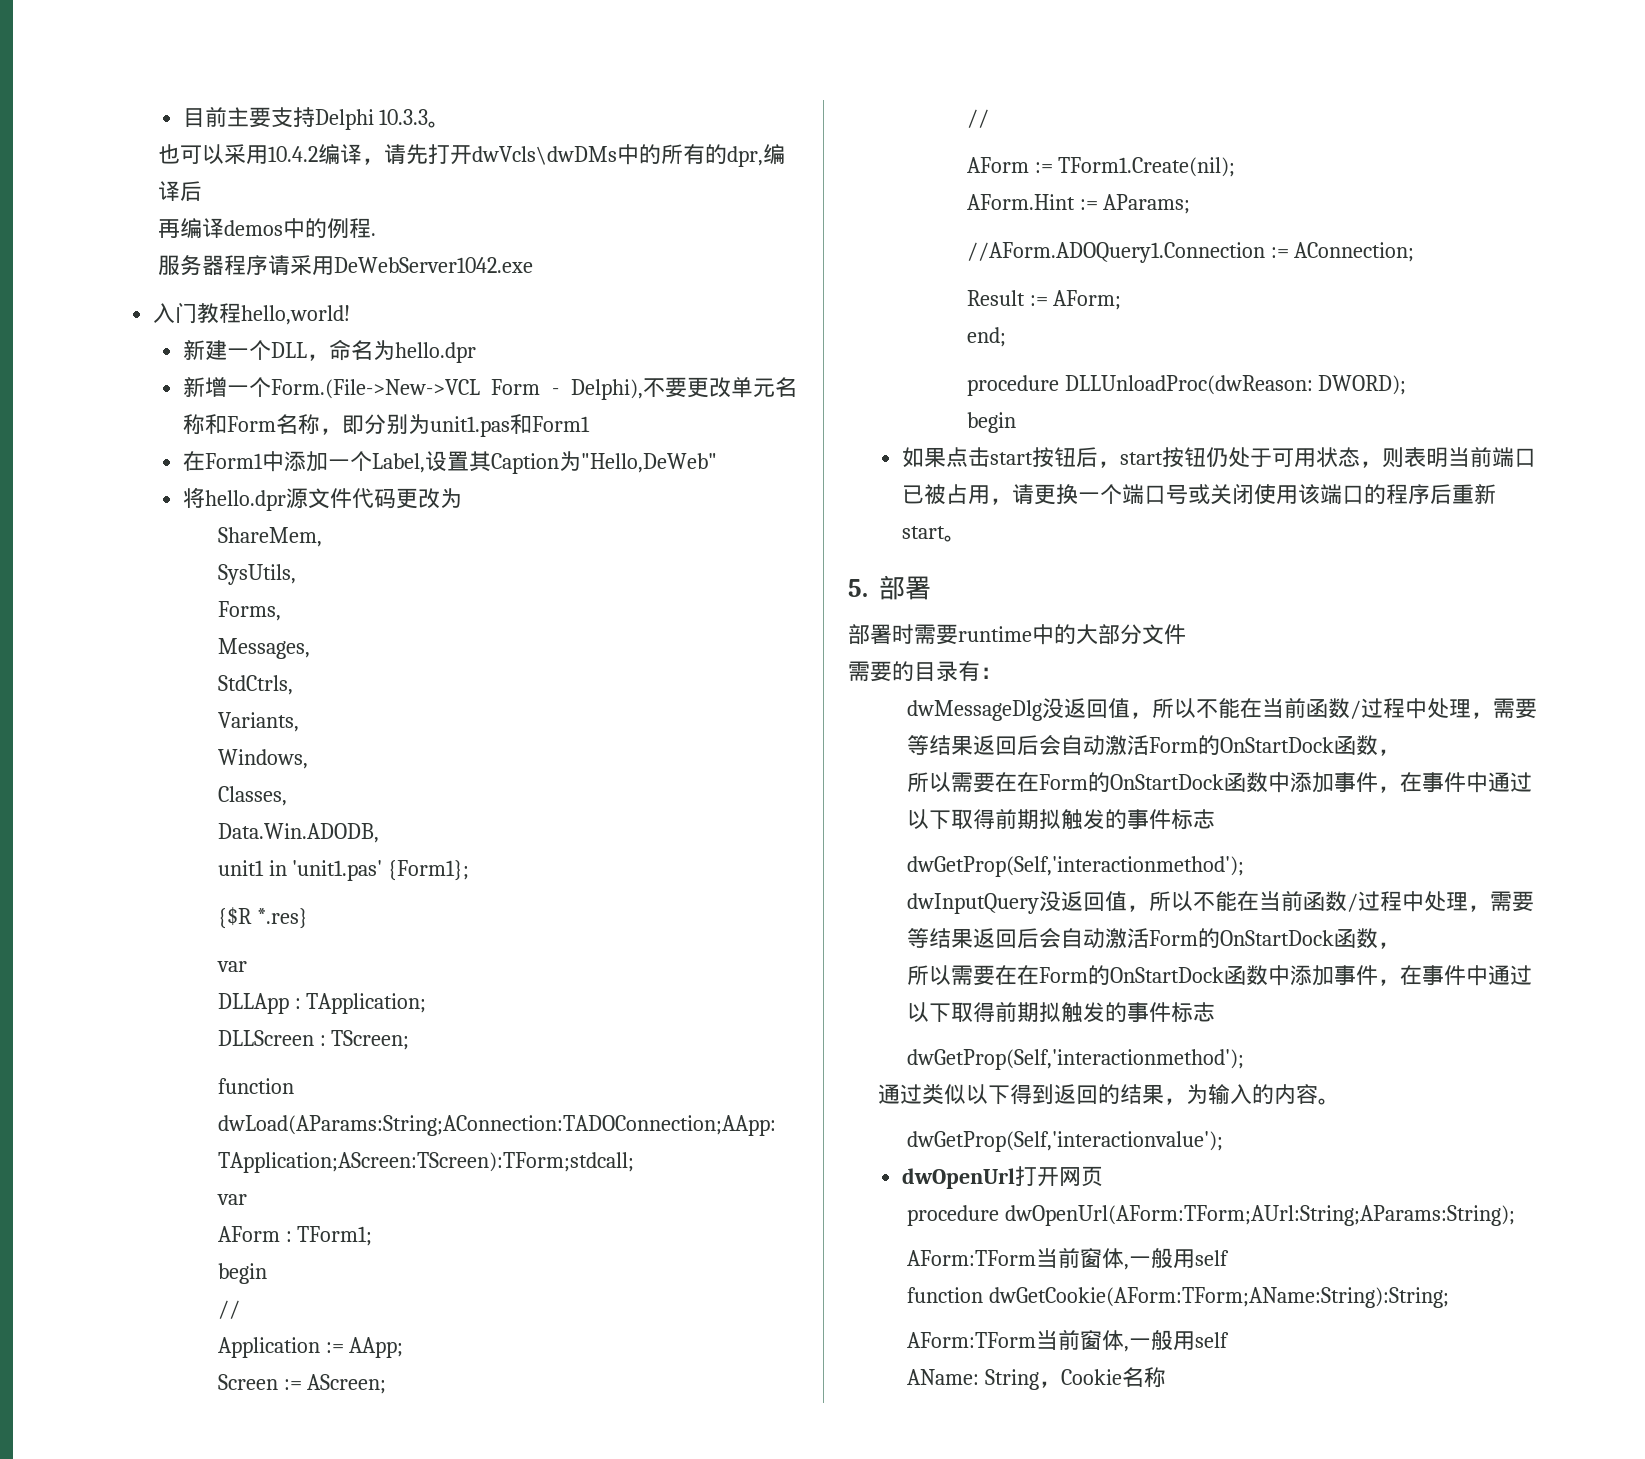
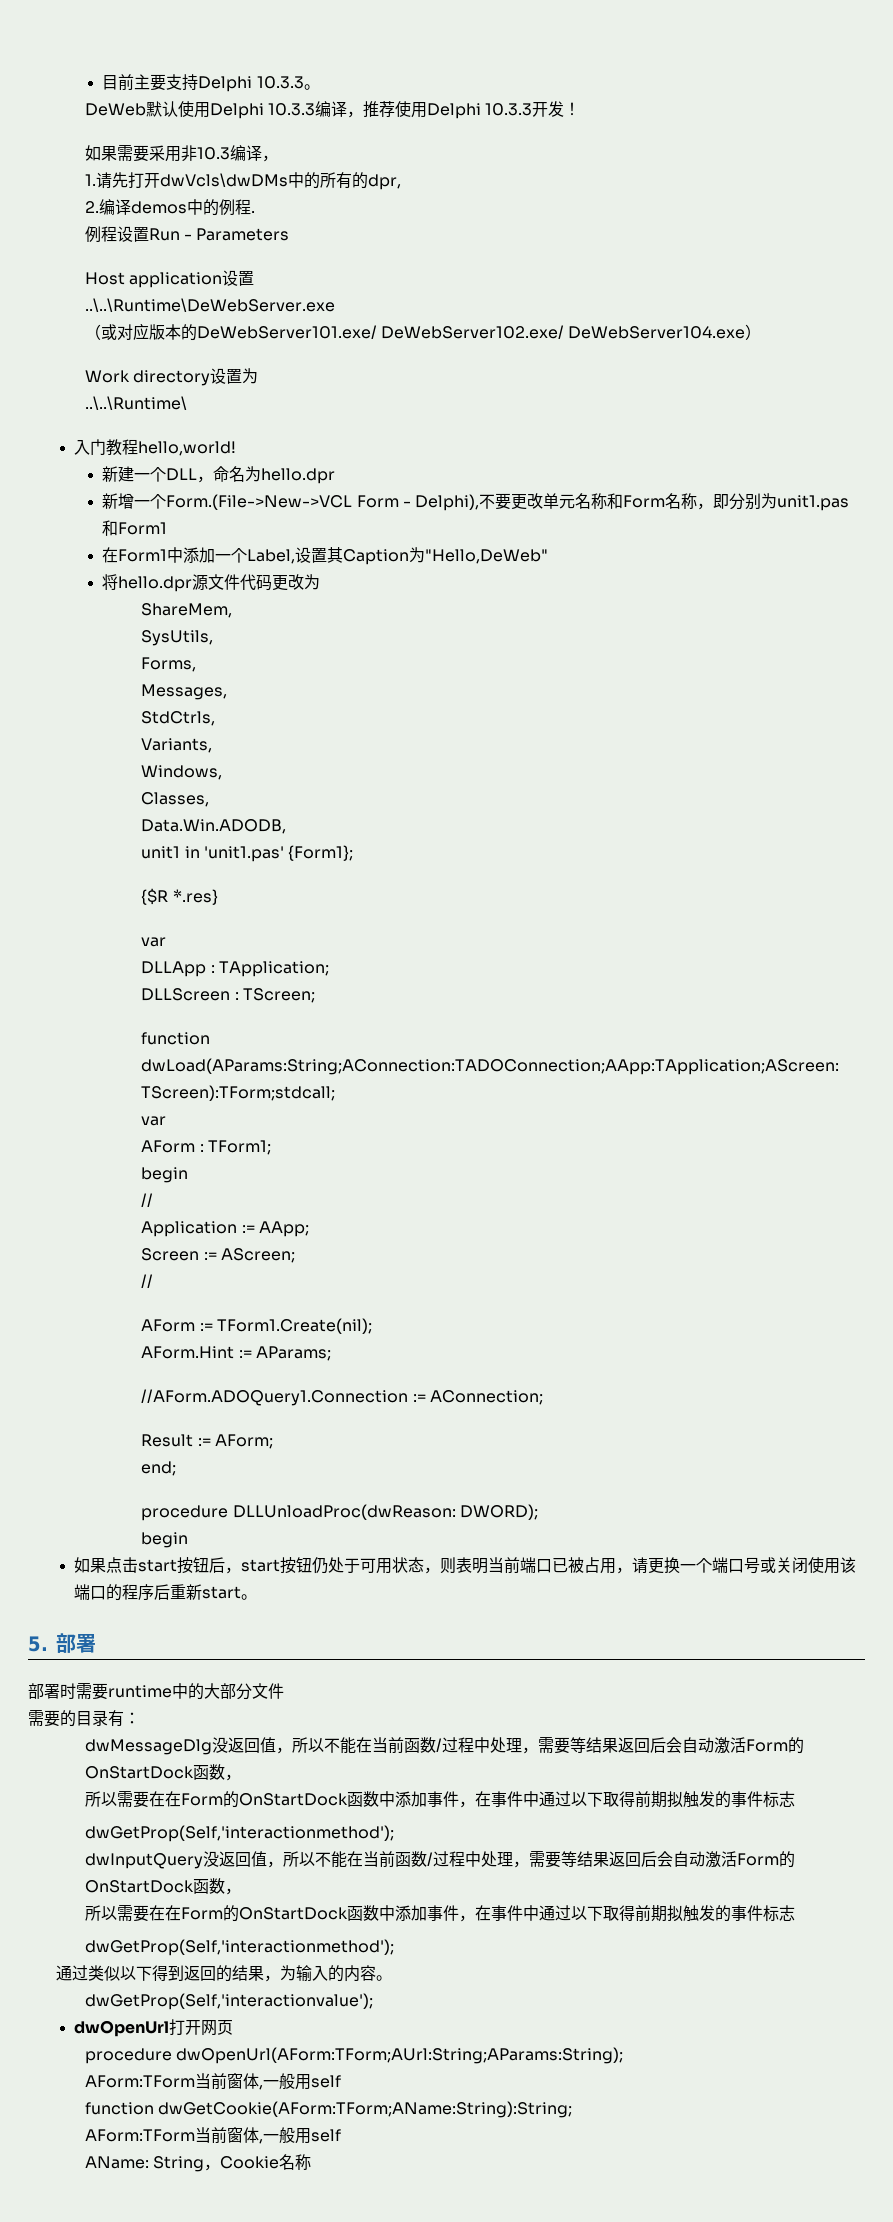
[158,144,385,165] 也可以采用10.4.2编译， -> [84,101,581,119] [84,145,278,162] [84,174,96,186] DeWeb默认使用Delphi 10.3.3编译，推荐使用Delphi 10.3.3开发！ // 如果需要采用非10.3编译， // 1.
[763,144,786,165] [158,181,203,201] [158,219,181,238] 编译后 // 再 -> [84,201,99,213] // 2.
[158,255,534,276] 服务器程序请采用DeWebServer1042.exe -> [84,226,290,243] [84,270,255,288] [84,298,335,312] [84,323,762,341] [84,368,259,386] [84,396,187,410] 例程设置Run - Parameters // Host application设置 // ..\..\Runtime\DeWebServer.exe // （或对应版本的DeWebServer101.exe/ DeWebServer102.exe/ DeWebServer104.exe） // Work directory设置为 // ..\..\Runtime\

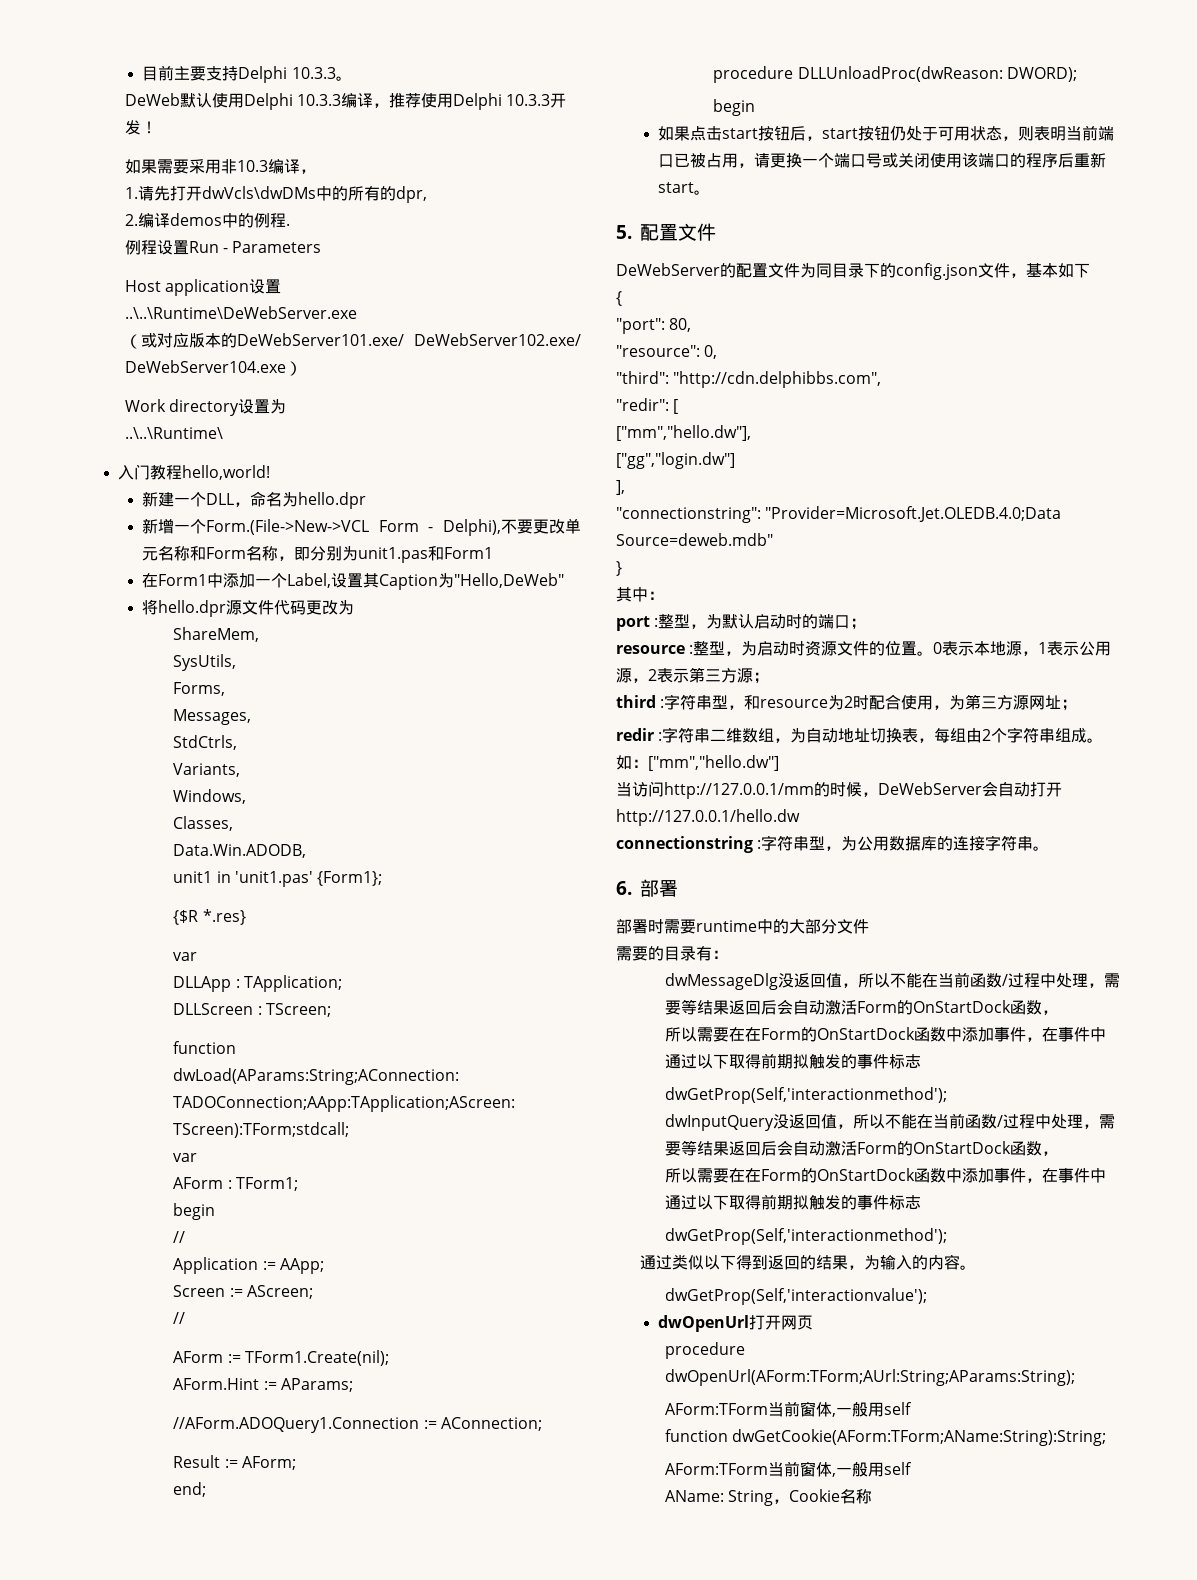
(48, 1644) none -> [640,223,717,241] [616,263,1090,280] [616,291,622,306] [616,318,692,334] [616,345,718,359] [616,371,882,388] [616,398,679,414] [616,425,751,441] [616,452,735,469] [616,480,625,495] [616,506,1062,523] [616,533,773,546] [616,561,622,576] [616,587,664,602] [616,614,867,631] [616,641,1112,656] [616,667,769,684] [616,694,1078,711] [616,727,1104,743] [616,755,779,771] [616,781,1062,799] [616,809,800,826] [616,835,1050,853] [616,881,632,895] 配置文件 // DeWebServer的配置文件为同目录下的config.json文件，基本如下 // { // "port": 80, // "resource": 0, // "third": "http://cdn.delphibbs.com", // "redir": [ // ["mm","hello.dw"], // ["gg","login.dw"] // ], // "connectionstring": "Provider=Microsoft.Jet.OLEDB.4.0;Data Source=deweb.mdb" // } // 其中： // port :整型，为默认启动时的端口； // resource :整型，为启动时资源文件的位置。0表示本地源，1表示公用源，2表示第三方源； // third :字符串型，和resource为2时配合使用，为第三方源网址； // redir :字符串二维数组，为自动地址切换表，每组由2个字符串组成。如：["mm","hello.dw"] // 当访问http://127.0.0.1/mm的时候，DeWebServer会自动打开http://127.0.0.1/hello.dw // connectionstring :字符串型，为公用数据库的连接字符串。 // 6.

